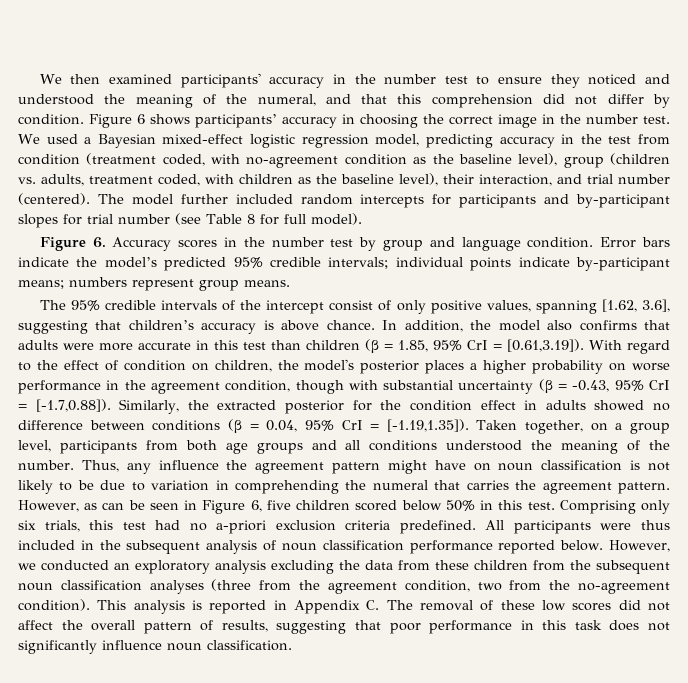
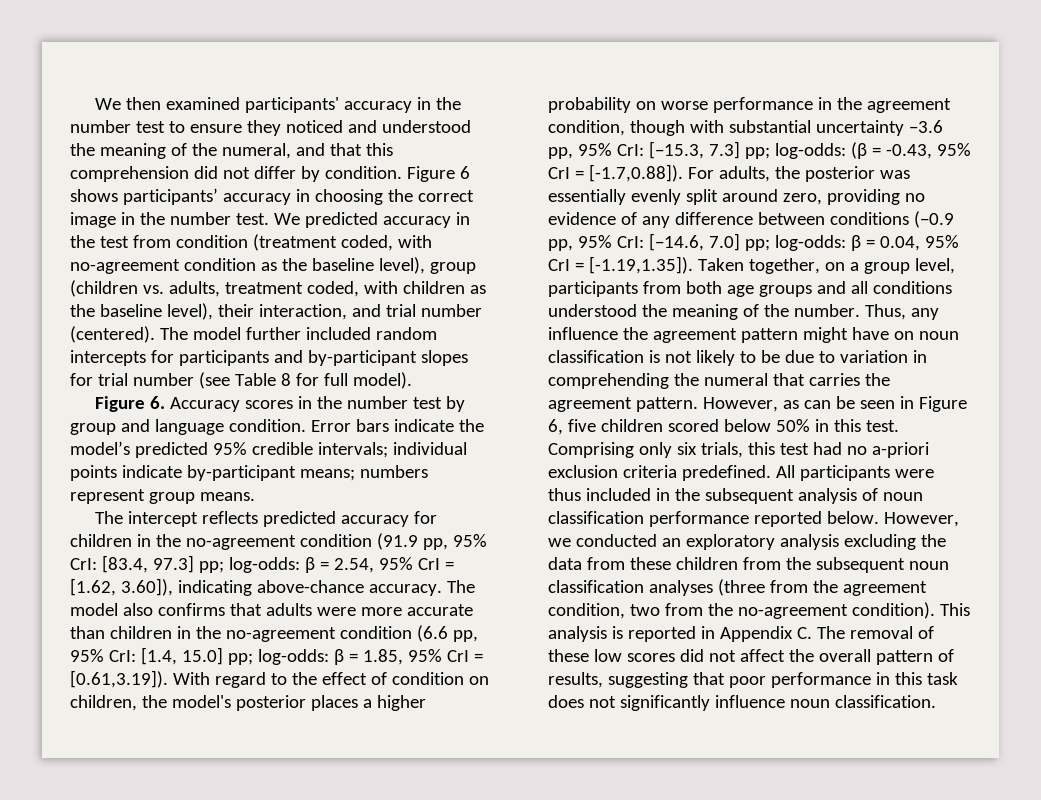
[46,134,493,148] used a Bayesian mixed-effect logistic regression model, predicting -> [304,212,378,228] predicted
[70,299,670,314] [18,320,492,334] 95% credible intervals of the intercept consist of only positive values, spanning [1.62, 3.6], suggesting that children’s accuracy is above chance. In addition, the -> [128,511,438,527] [70,533,487,550] [70,555,454,573] [70,578,475,596] intercept reflects predicted accuracy for children in the no-agreement condition (91.9 pp, 95% CrI: [83.4, 97.3] pp; log-odds: β = 2.54, 95% CrI = [1.62, 3.60]), indicating above-chance accuracy. The
[196,339,379,353] in this test than children (β -> [70,625,478,642] [70,647,344,665] than children in the no-agreement condition (6.6 pp, 95% CrI: [1.4, 15.0] pp; log-odds: β
(534, 387) none -> [908,120,943,133] [548,141,846,159] −3.6 pp, 95% CrI: [−15.3, 7.3] pp; log-odds:
[119,399,671,414] [18,419,242,433] Similarly, the extracted posterior for the condition effect in adults showed no difference between conditions (β -> [687,166,910,182] [548,189,925,205] [548,211,954,228] [548,233,861,251] For adults, the posterior was essentially evenly split around zero, providing no evidence of any difference between conditions (−0.9 pp, 95% CrI: [−14.6, 7.0] pp; log-odds: β

